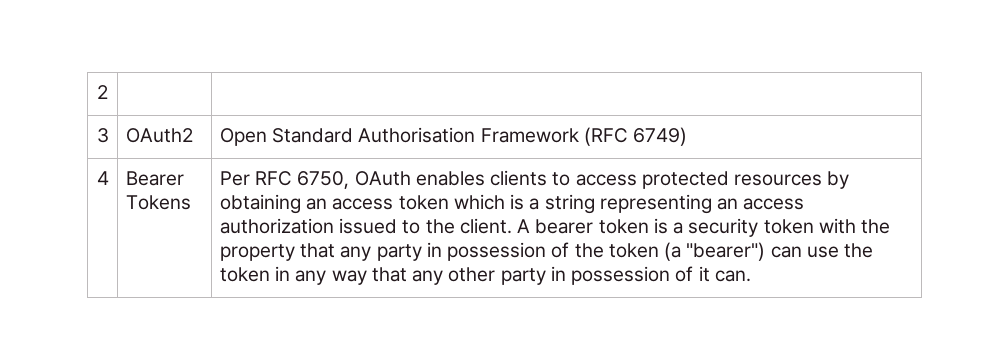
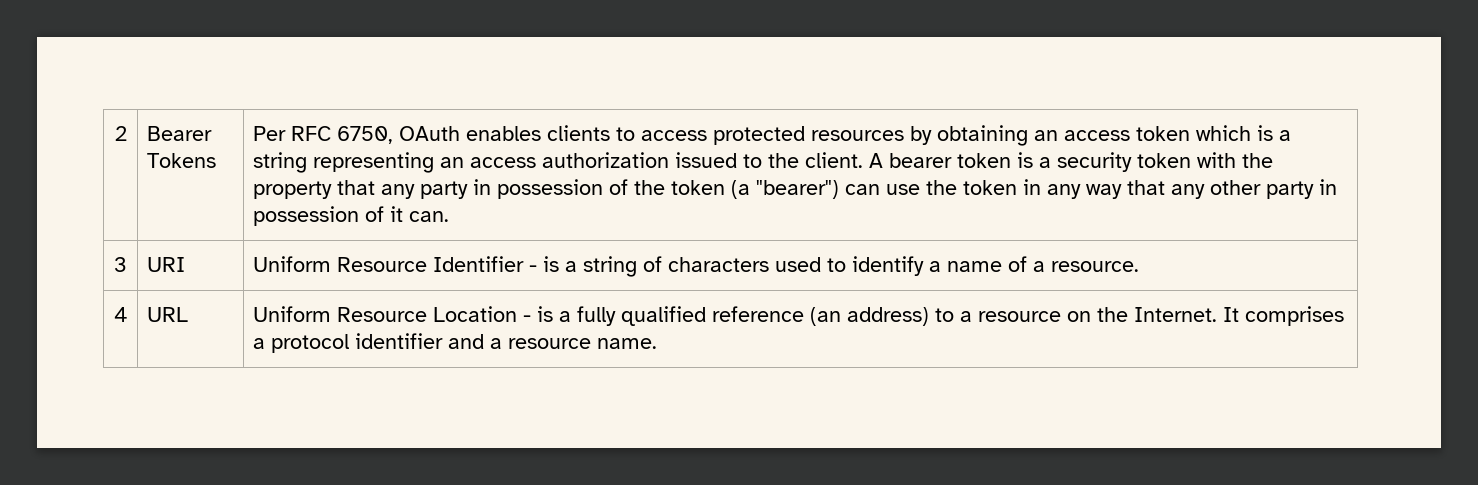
[96,128,109,143] [125,128,193,143] [219,127,688,146] [96,171,109,185] | // 3 | OAuth2 | Open Standard Authorisation Framework (RFC 6749) // 4 | -> (127, 133) none
(751, 276) none -> [114,257,127,272] [146,257,185,272] [252,256,1139,277] [113,307,128,322] [146,307,188,322] [252,306,1344,326] [252,333,657,353] // 3 | URI | Uniform Resource Identifier - is a string of characters used to identify a name of a resource. // 4 | URL | Uniform Resource Location - is a fully qualified reference (an address) to a resource on the Internet. It comprises a protocol identifier and a resource name.

